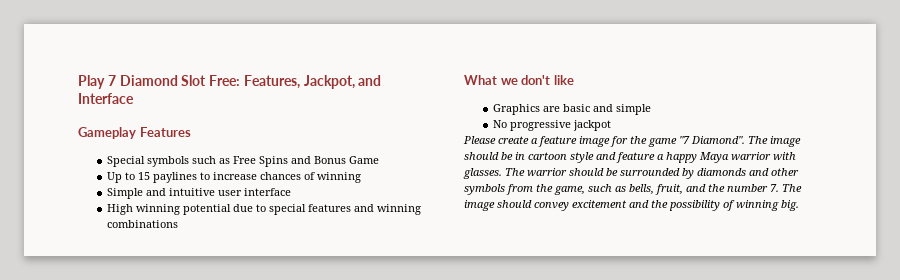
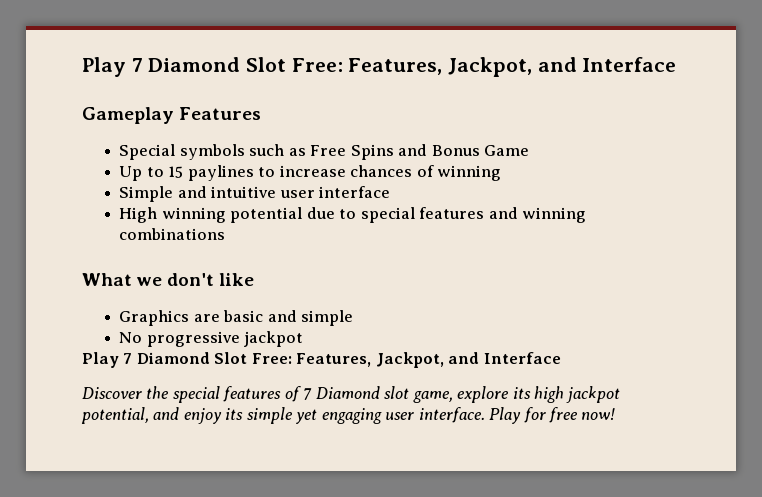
[463,136,801,147] [464,152,796,163] [463,168,799,179] [464,184,802,195] [464,200,799,211] Please create a feature image for the game "7 Diamond". The image should be in cartoon style and feature a happy Maya warrior with glasses. The warrior should be surrounded by diamonds and other symbols from the game, such as bells, fruit, and the number 7. The image should convey excitement and the possibility of winning big. -> [82,352,561,368] [82,386,621,403] [81,407,616,424] Play 7 Diamond Slot Free: Features, Jackpot, and Interface // Discover the special features of 7 Diamond slot game, explore its high jackpot potential, and enjoy its simple yet engaging user interface. Play for free now!

